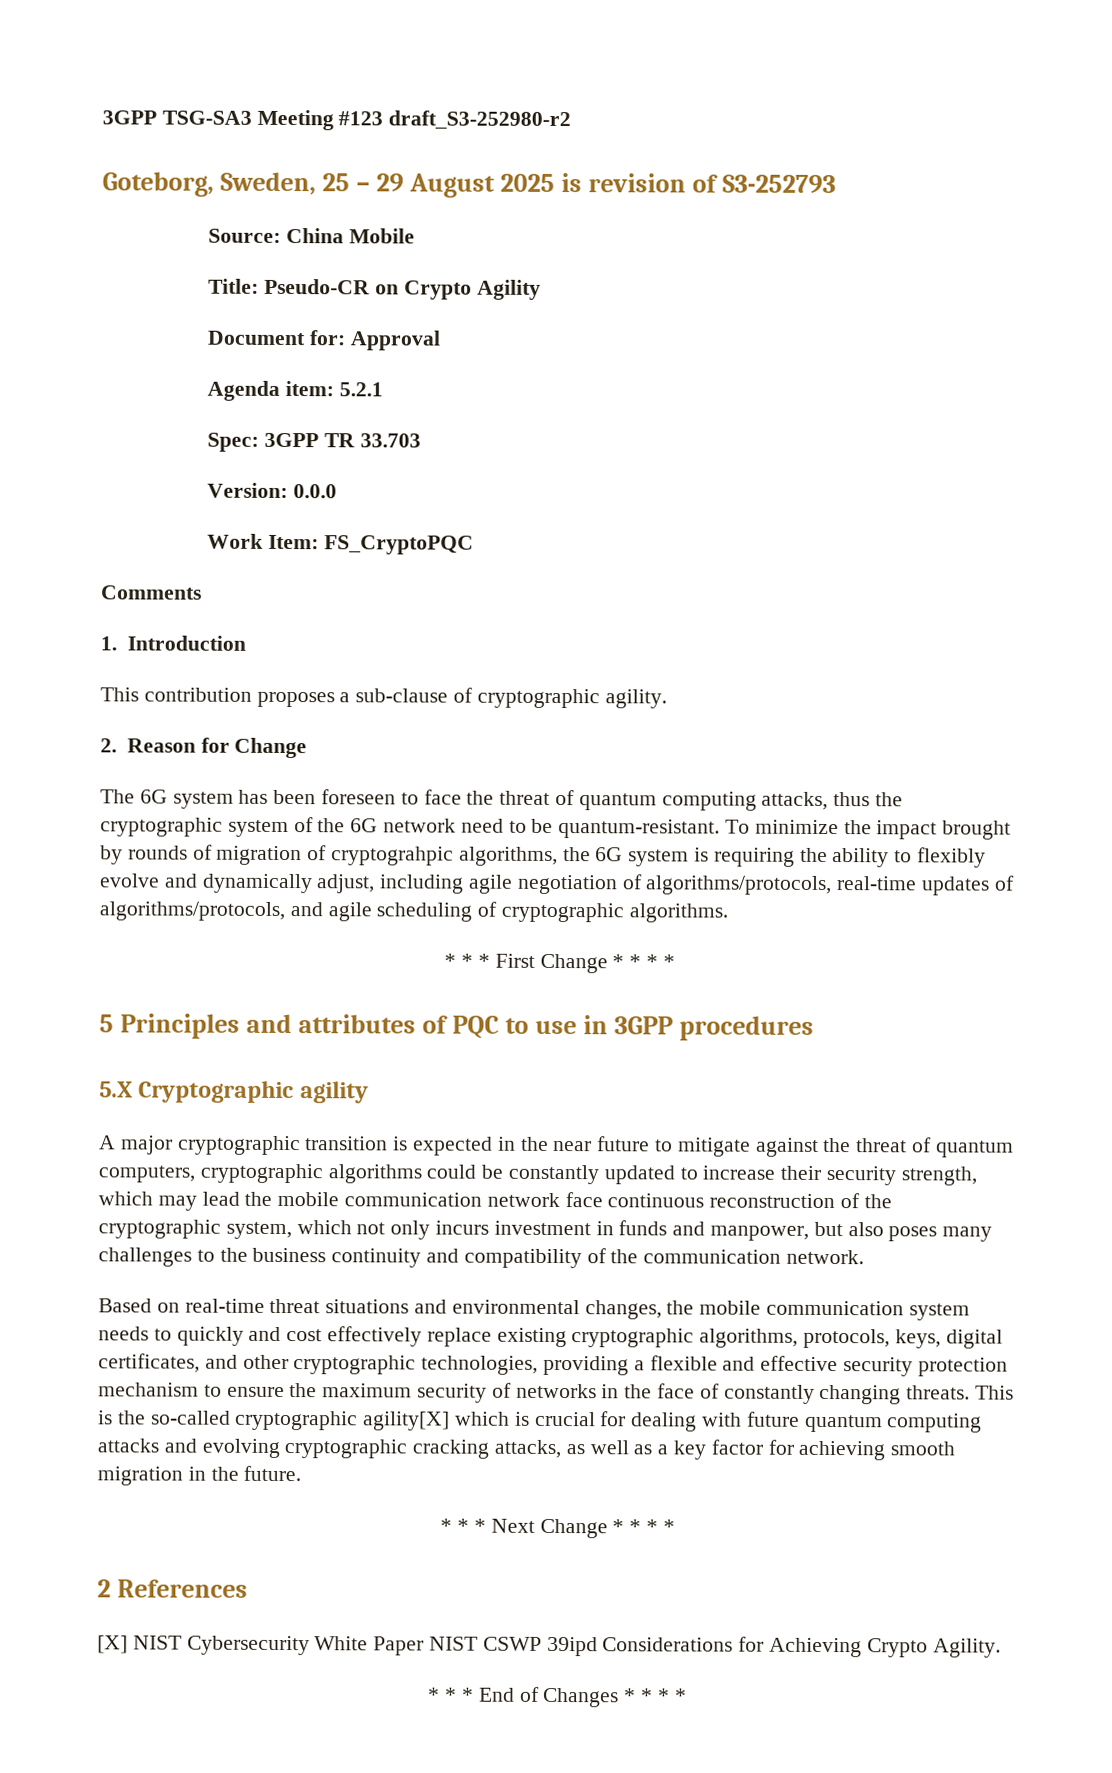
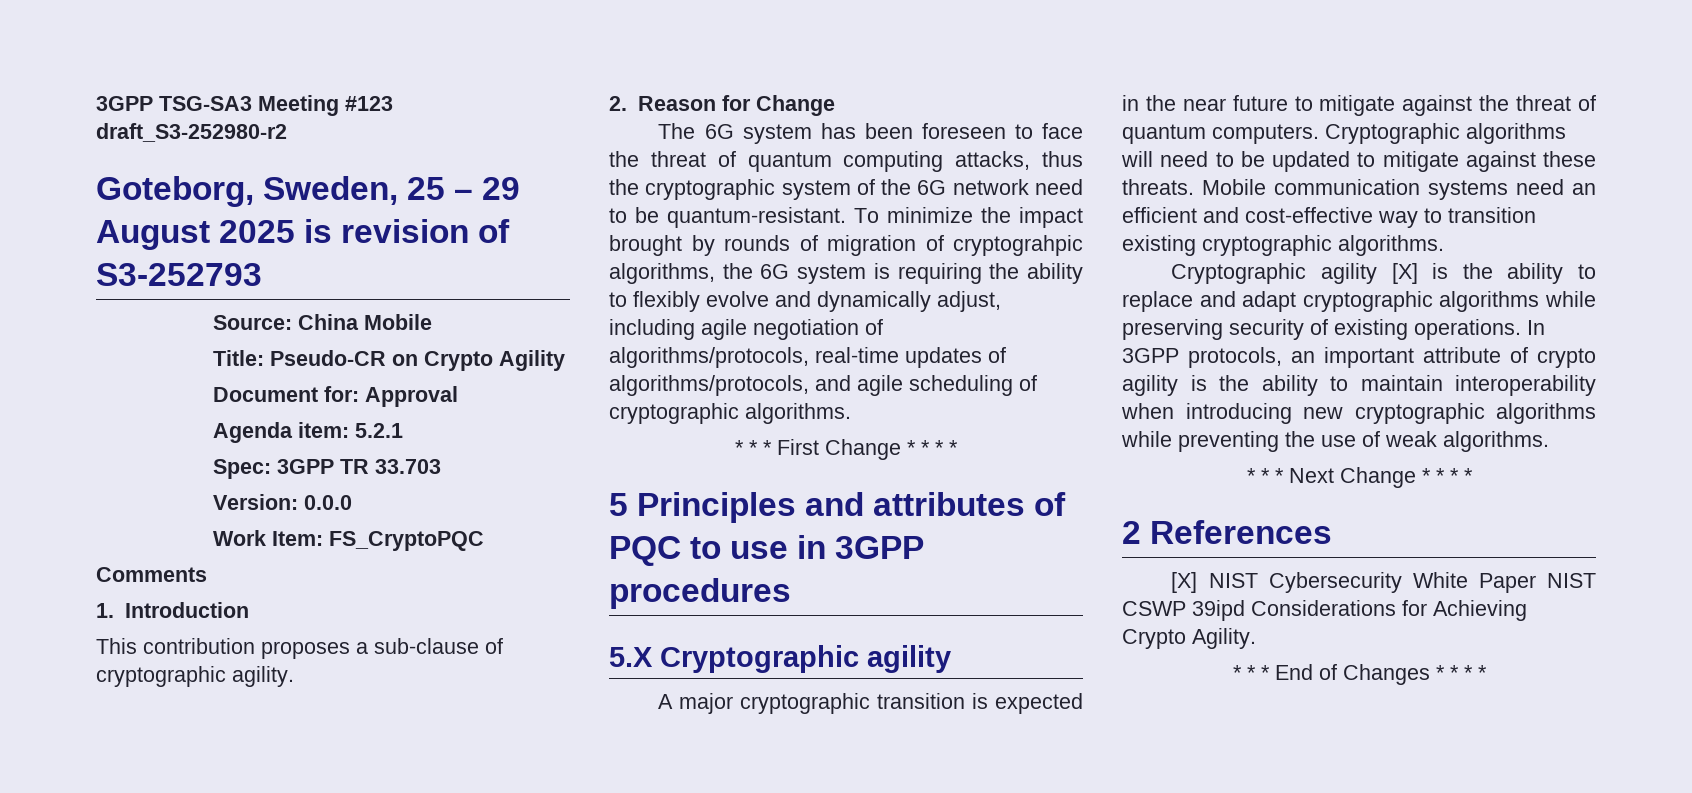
[98,1163,977,1186] [98,1191,892,1211] [98,1219,993,1242] [98,1247,865,1269] [98,1298,970,1321] [98,1326,1003,1349] [98,1353,1008,1377] [98,1382,1015,1405] [98,1410,983,1433] [97,1438,956,1461] [97,1465,302,1486] computers, cryptographic algorithms could be constantly updated to increase their security strength, which may lead the mobile communication network face continuous reconstruction of the cryptographic system, which not only incurs investment in funds and manpower, but also poses many challenges to the business continuity and compatibility of the communication network. // Based on real-time threat situations and environmental changes, the mobile communication system needs to quickly and cost effectively replace existing cryptographic algorithms, protocols, keys, digital certificates, and other cryptographic technologies, providing a flexible and effective security protection mechanism to ensure the maximum security of networks in the face of constantly changing threats. This is the so-called cryptographic agility[X] which is crucial for dealing with future quantum computing attacks and evolving cryptographic cracking attacks, as well as a key factor for achieving smooth migration in the future. -> [1212,123,1566,144] [1121,151,1596,172] [1122,179,1596,200] [1122,207,1536,228] [1122,235,1444,256] [1171,263,1596,284] [1122,291,1596,312] [1122,319,1545,340] [1122,347,1596,368] [1122,375,1596,396] [1121,403,1596,424] [1121,431,1549,452] computers. Cryptographic algorithms will need to be updated to mitigate against these threats. Mobile communication systems need an efficient and cost-effective way to transition existing cryptographic algorithms. // Cryptographic agility [X] is the ability to replace and adapt cryptographic algorithms while preserving security of existing operations. In 3GPP protocols, an important attribute of crypto agility is the ability to maintain interoperability when introducing new cryptographic algorithms while preventing the use of weak algorithms.

